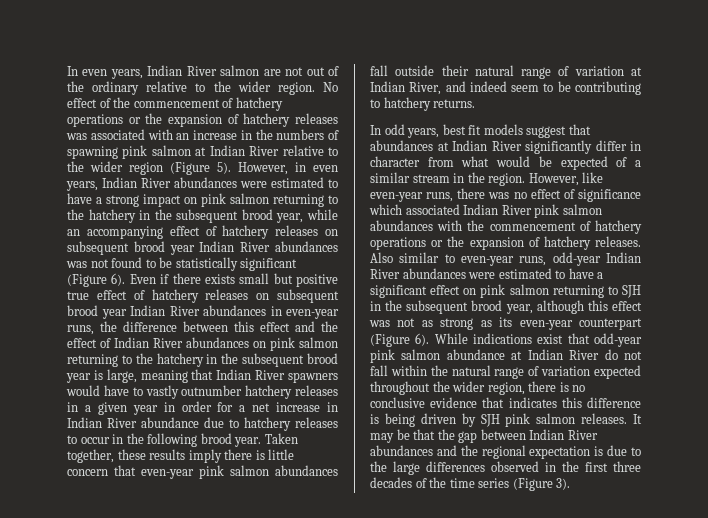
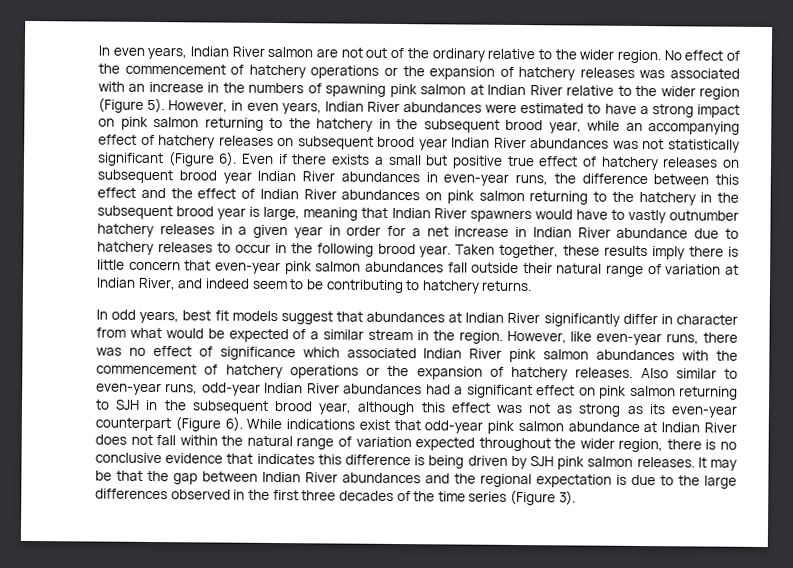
[111,257,173,268] found to be -> (665, 144) none
(235, 279) none -> [373,156,384,165] a
[468,268,594,279] were estimated to have -> [425,384,451,395] had
[604,349,618,360] do -> [95,434,127,445] does

